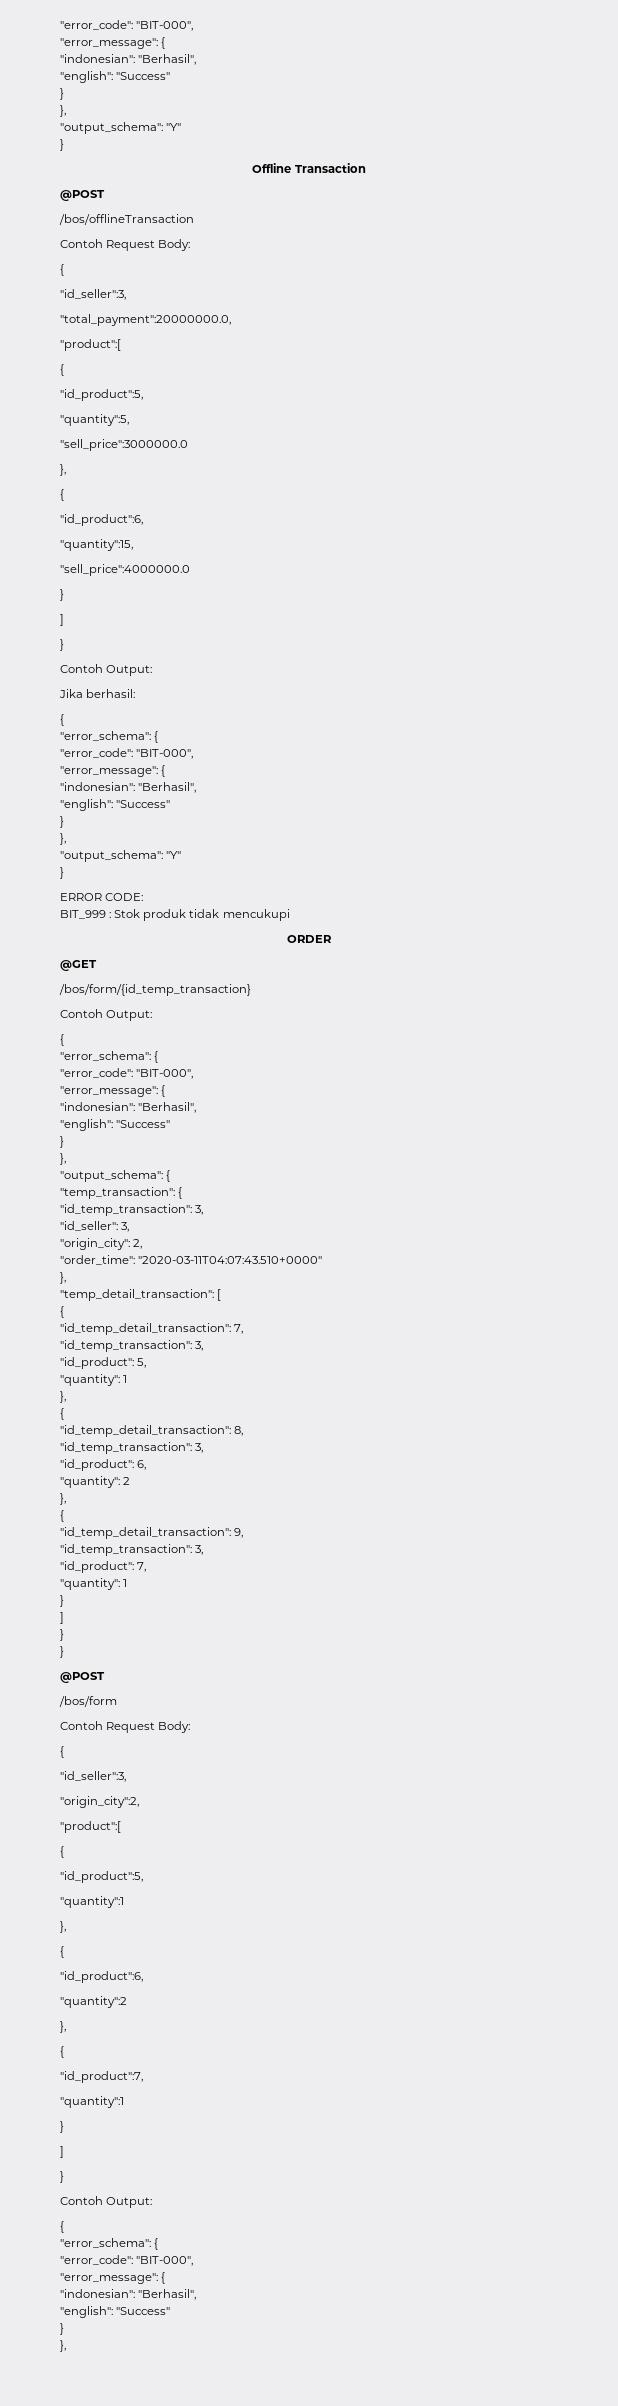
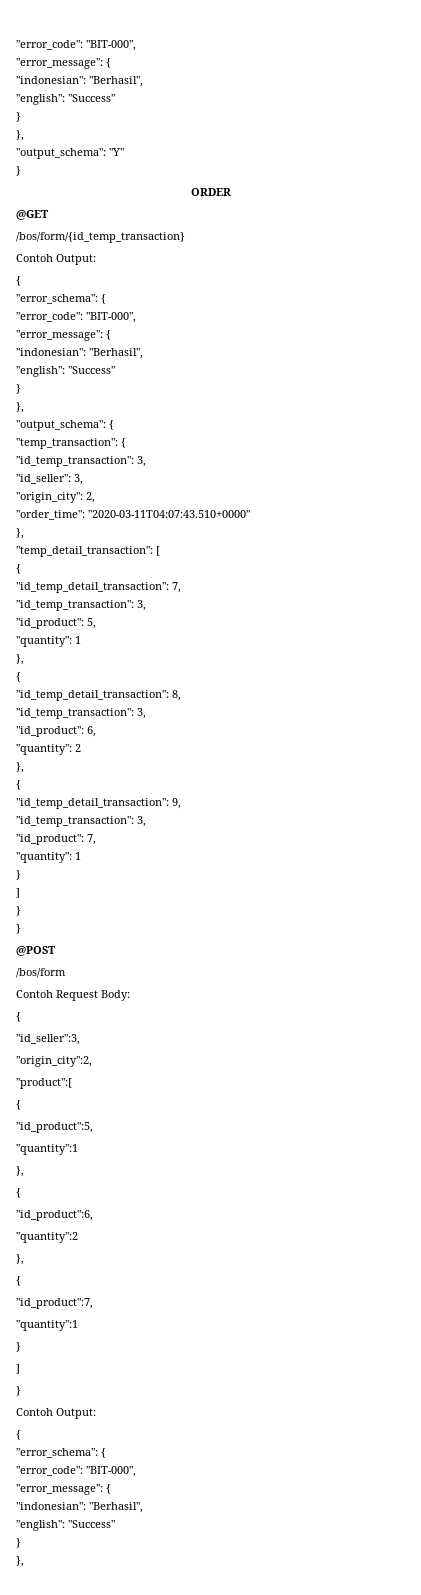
[252,163,366,173] [60,190,105,201] [59,214,194,225] [60,239,191,251] [60,264,64,276] [60,289,126,300] [60,314,231,326] [60,339,121,351] [60,364,64,376] [60,389,143,401] [60,414,129,426] [60,439,188,451] [60,464,66,476] [60,489,64,501] [60,514,143,526] [60,539,133,551] [60,564,190,576] [60,589,64,601] [60,614,64,626] [60,639,64,651] [60,664,153,676] [59,689,136,698] [60,714,64,726] [60,731,159,743] [60,748,194,759] [60,765,166,777] [60,782,197,793] [60,799,171,811] [60,816,64,828] [60,833,66,845] [60,850,182,862] [60,867,64,879] [60,893,144,901] [60,909,290,921] // Offline Transaction // @POST // /bos/offlineTransaction // Contoh Request Body: // { // "id_seller":3, // "total_payment":20000000.0, // "product":[ // { // "id_product":5, // "quantity":5, // "sell_price":3000000.0 // }, // { // "id_product":6, // "quantity":15, // "sell_price":4000000.0 // } // ] // } // Contoh Output: // Jika berhasil: // { // "error_schema": { // "error_code": "BIT-000", // "error_message": { // "indonesian": "Berhasil", // "english": "Success" // } // }, // "output_schema": "Y" // } // ERROR CODE: // BIT_999 : Stok produk tidak mencukupi -> (21, 171) none

